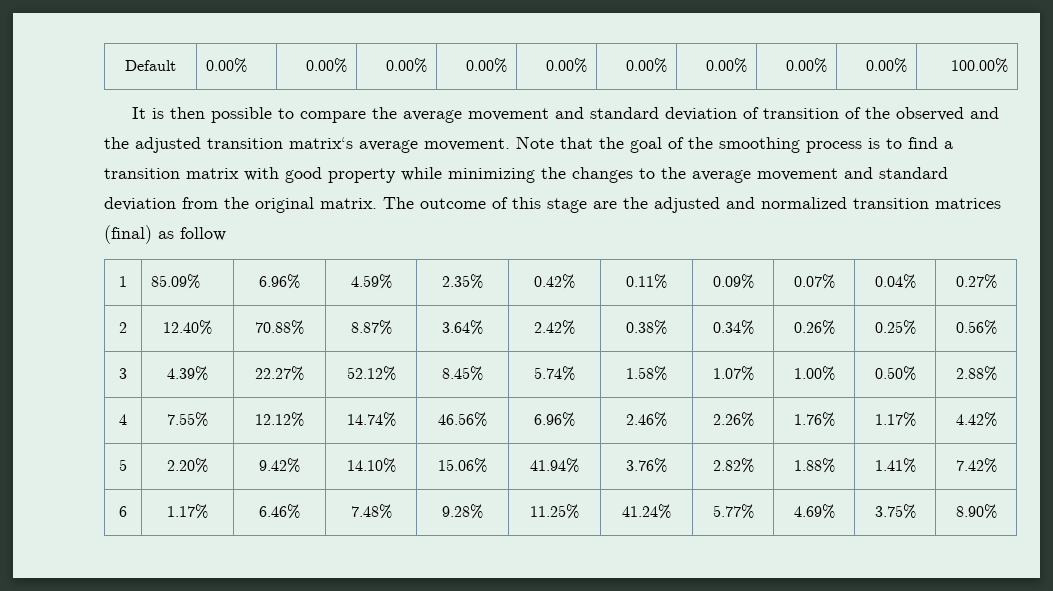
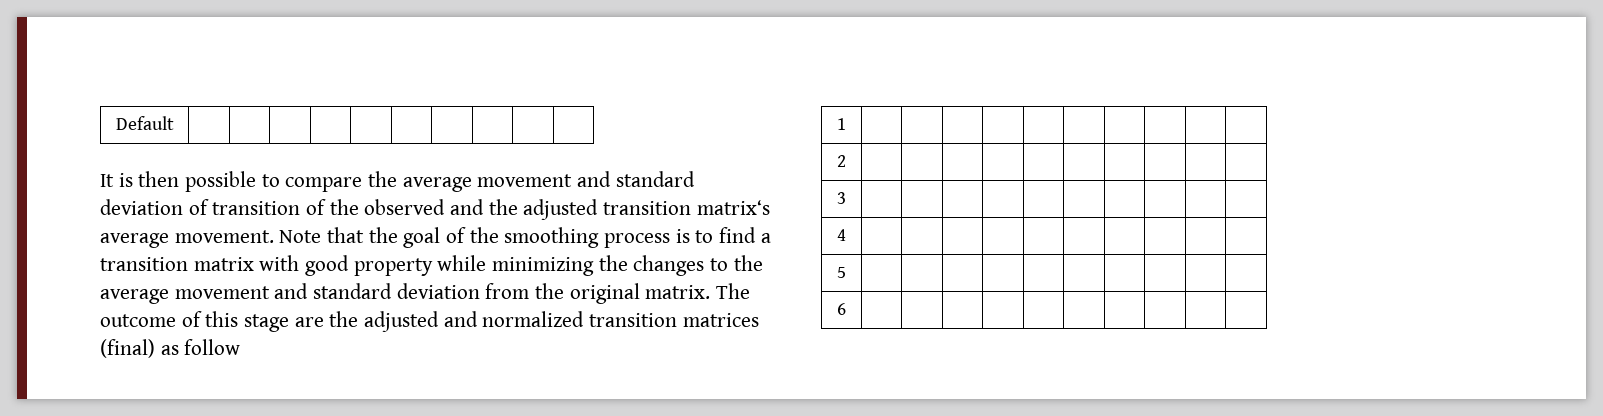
[205,58,247,73] [306,58,348,73] [386,58,428,73] [466,58,508,73] [546,58,588,73] [626,58,668,73] [706,58,748,73] [786,58,828,73] [866,58,908,73] [951,58,1009,73] 0.00% | 0.00% | 0.00% | 0.00% | 0.00% | 0.00% | 0.00% | 0.00% | 0.00% | 100.00% -> (174, 123) | | | | | | | | |
[150,274,200,289] [259,274,300,289] [350,274,392,289] [442,274,483,289] [534,274,575,289] [626,274,667,289] [712,274,754,289] [793,274,835,289] [874,274,916,289] [955,274,997,289] [119,322,127,333] [163,320,212,335] [255,320,304,335] [350,320,392,335] [442,320,483,335] [534,320,575,335] [626,320,667,335] [712,320,754,335] [793,320,835,335] [874,320,916,335] [955,320,997,335] [119,368,127,379] [167,366,208,381] [255,366,304,381] [346,366,396,381] [442,366,483,381] [534,366,575,381] [626,366,667,381] [712,366,754,381] [793,366,835,381] [874,366,916,381] [955,366,997,381] [119,414,127,425] [167,412,208,427] [255,412,304,427] [346,412,396,427] [438,412,487,427] [534,412,575,427] [626,412,667,427] [712,412,754,427] [793,412,835,427] [874,412,916,427] [955,412,997,427] [119,459,127,471] [167,458,208,473] [259,458,300,473] [346,458,396,473] [438,458,487,473] [530,458,579,473] [626,458,667,473] [712,458,754,473] [793,458,835,473] [874,458,916,473] [955,458,997,473] [119,506,127,517] [167,504,208,519] [259,504,300,519] [350,504,392,519] [442,504,483,519] [530,504,579,519] [622,504,671,519] [712,504,754,519] [793,504,835,519] [874,504,916,519] [955,504,997,519] 85.09% | 6.96% | 4.59% | 2.35% | 0.42% | 0.11% | 0.09% | 0.07% | 0.04% | 0.27% // 2 | 12.40% | 70.88% | 8.87% | 3.64% | 2.42% | 0.38% | 0.34% | 0.26% | 0.25% | 0.56% // 3 | 4.39% | 22.27% | 52.12% | 8.45% | 5.74% | 1.58% | 1.07% | 1.00% | 0.50% | 2.88% // 4 | 7.55% | 12.12% | 14.74% | 46.56% | 6.96% | 2.46% | 2.26% | 1.76% | 1.17% | 4.42% // 5 | 2.20% | 9.42% | 14.10% | 15.06% | 41.94% | 3.76% | 2.82% | 1.88% | 1.41% | 7.42% // 6 | 1.17% | 6.46% | 7.48% | 9.28% | 11.25% | 41.24% | 5.77% | 4.69% | 3.75% | 8.90% -> [837,155,846,167] [837,192,846,204] [837,229,846,241] [837,267,846,278] [837,303,846,315] | | | | | | | | | // 2 | | | | | | | | | | // 3 | | | | | | | | | | // 4 | | | | | | | | | | // 5 | | | | | | | | | | // 6 | | | | | | | | | |

